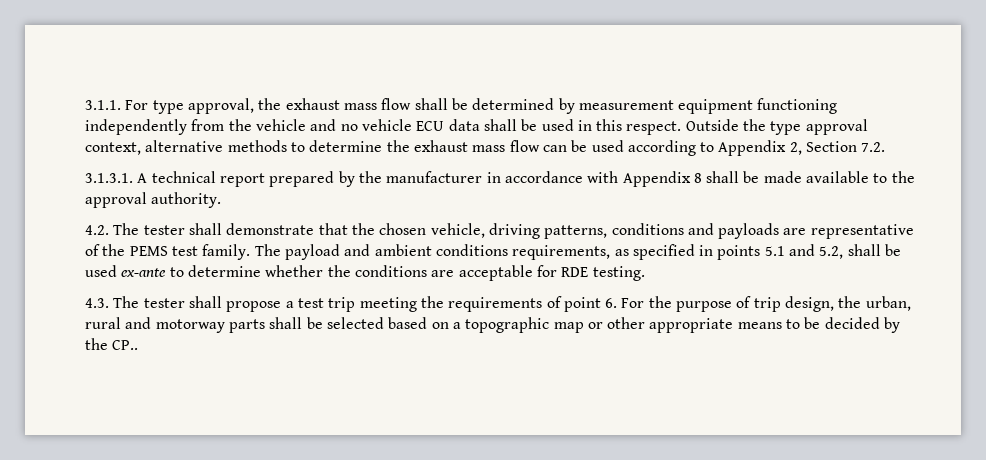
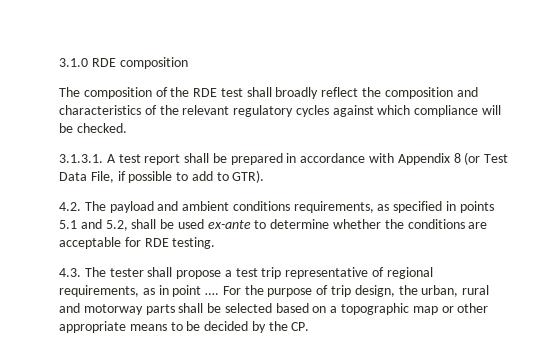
[85,98,838,114] [85,119,868,135] [85,140,886,156] [85,171,483,187] 3.1.1. For type approval, the exhaust mass flow shall be determined by measurement equipment functioning independently from the vehicle and no vehicle ECU data shall be used in this respect. Outside the type approval context, alternative methods to determine the exhaust mass flow can be used according to Appendix 2, Section 7.2. // 3.1.3.1. A technical report prepared by the manufacturer -> [59,57,188,69] [59,87,478,99] [59,105,502,117] [59,123,127,133] [59,153,283,165] 3.1.0 RDE composition // The composition of the RDE test shall broadly reflect the composition and characteristics of the relevant regulatory cycles against which compliance will be checked. // 3.1.3.1. A test report shall be prepared
[706,171,915,183] [85,192,222,208] [85,223,914,239] [85,244,251,260] shall be made available to the approval authority. // 4.2. The tester shall demonstrate that the chosen vehicle, driving patterns, conditions and payloads are representative of the PEMS test family. -> [464,152,509,165] [59,170,265,183] [59,202,81,211] (or Test Data File, if possible to add to GTR). // 4.2.
[359,296,618,312] meeting the requirements of point 6. -> [285,267,433,279] [59,285,220,297] representative of regional requirements, as in point ….
[112,340,139,350] CP.. -> [291,322,310,331] CP.

